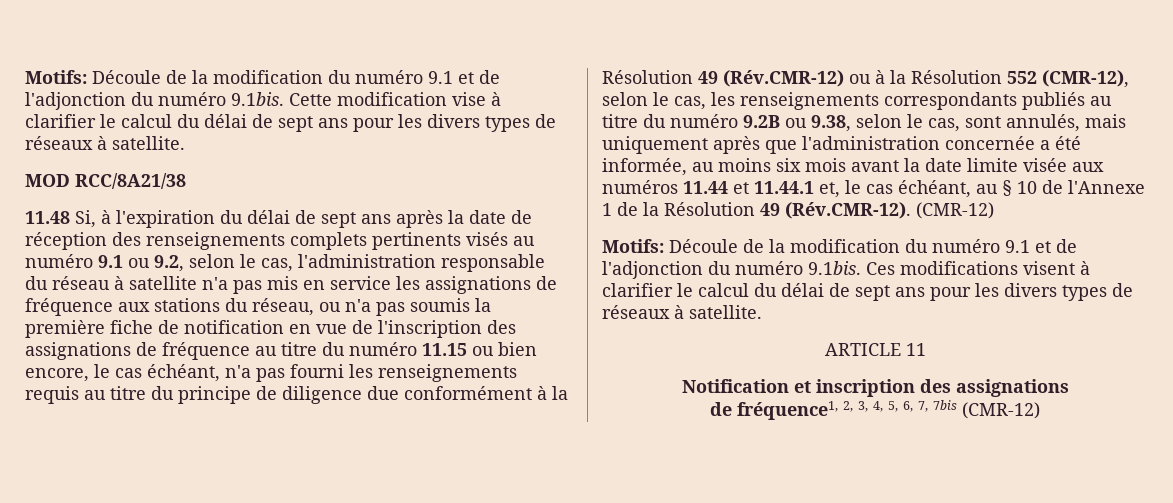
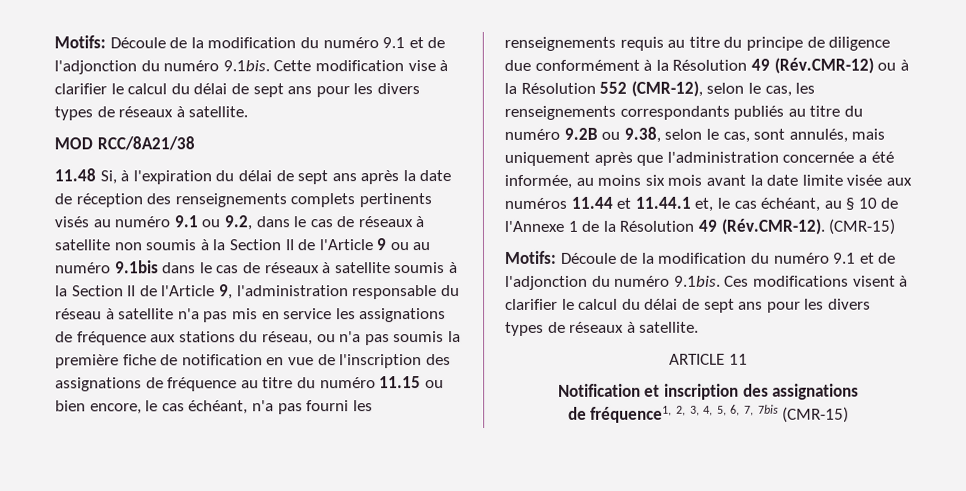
[189,254,293,272] selon le cas, -> [255,216,425,228] [54,238,432,251] [55,260,458,274] [55,284,233,300] dans le cas de réseaux à satellite non soumis à la Section II de l'Article 9 ou au numéro 9.1bis dans le cas de réseaux à satellite soumis à la Section II de l'Article 9,
[916,202,994,219] (CMR-12) -> [828,218,896,235] (CMR-15)
[962,402,1040,419] (CMR-12) -> [782,406,850,423] (CMR-15)

